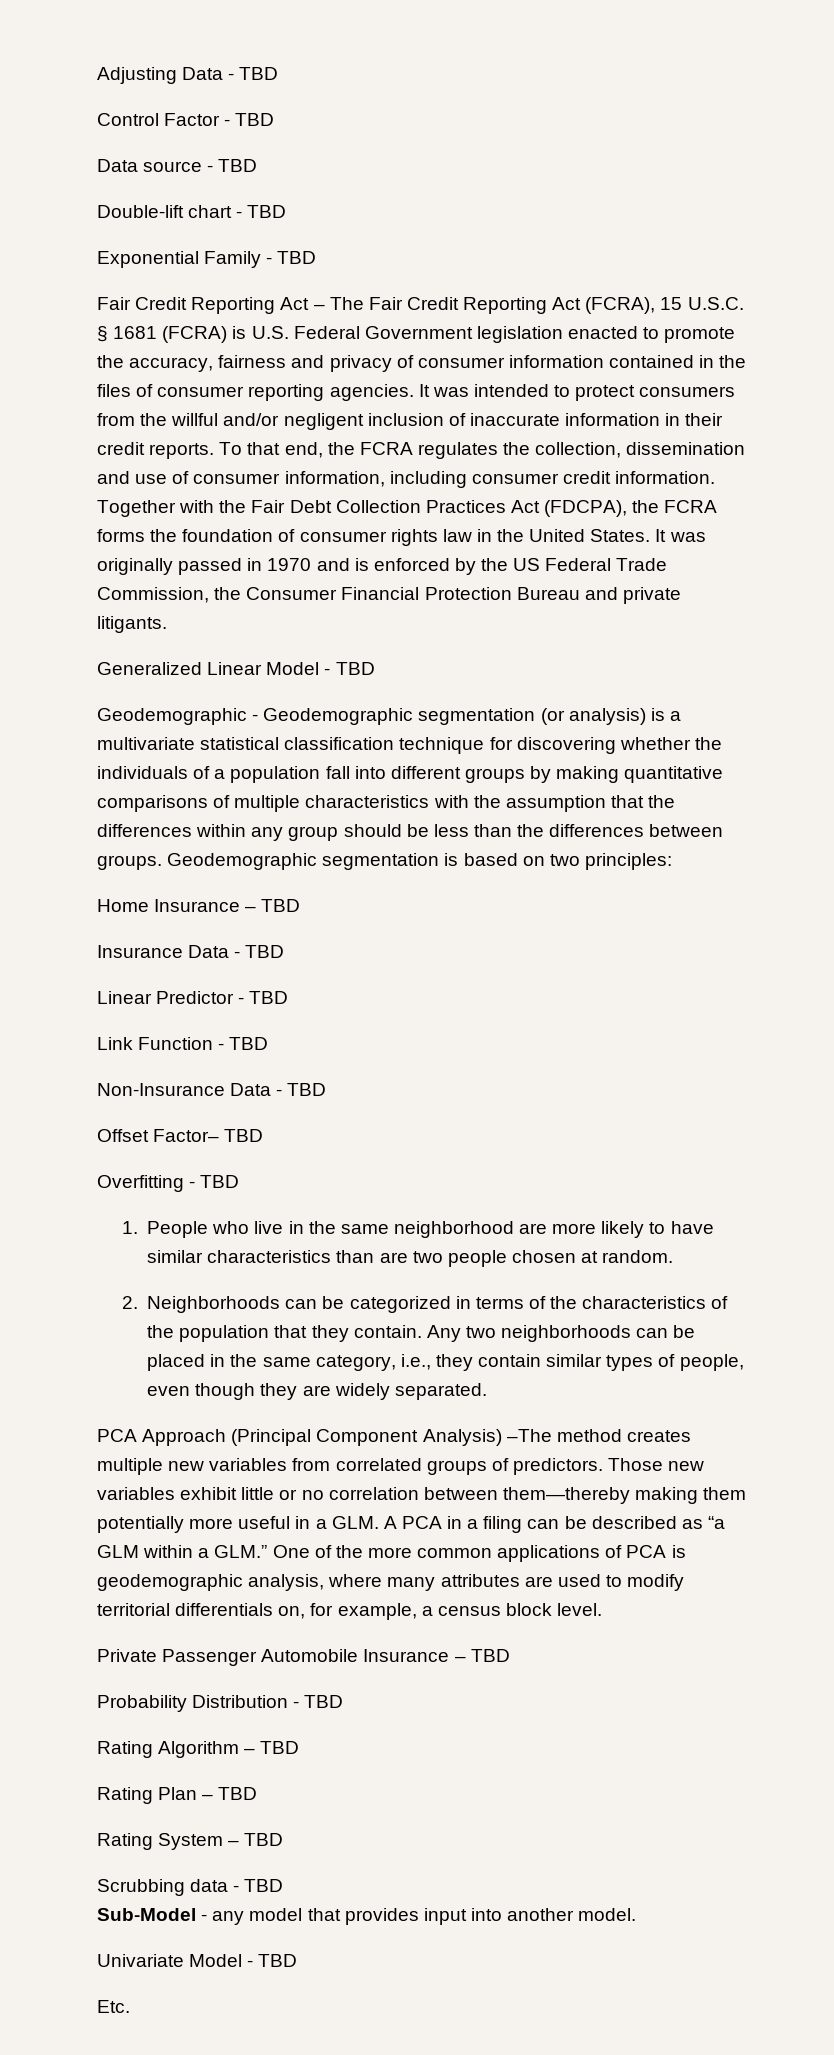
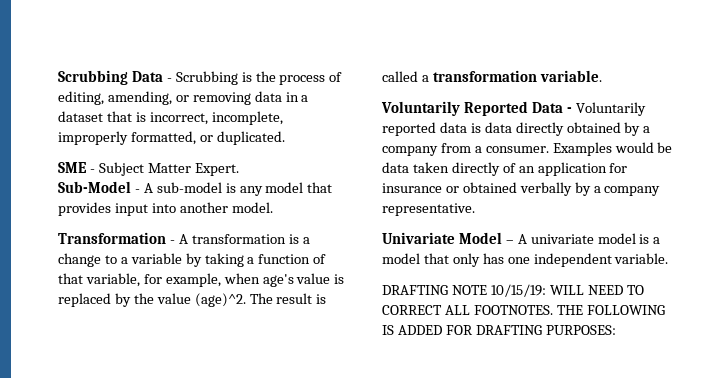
[97,67,279,84] [97,113,275,126] [97,159,258,172] [97,205,287,218] [97,251,317,268] [97,297,744,314] [97,326,736,343] [97,355,747,372] [97,384,736,401] [97,413,724,430] [97,442,746,459] [97,471,716,488] [97,500,718,517] [97,529,706,546] [97,558,668,575] [97,587,681,604] [97,616,167,633] [97,662,375,675] [97,708,681,725] [97,737,722,754] [97,766,724,783] [97,795,676,812] [97,824,724,841] [97,853,672,870] [97,899,301,912] [97,945,285,958] [97,991,289,1004] [97,1037,269,1050] [97,1083,327,1096] [97,1129,264,1142] [97,1175,240,1192] [121,1221,714,1238] [147,1250,674,1267] [121,1296,729,1313] [147,1325,696,1342] [147,1354,744,1371] [147,1383,487,1400] [97,1429,691,1446] [97,1458,705,1475] [97,1487,747,1504] [97,1516,725,1533] [97,1545,686,1562] [97,1574,685,1591] [97,1603,603,1620] [97,1649,510,1666] [97,1695,344,1712] [97,1741,300,1758] [97,1787,258,1804] [97,1833,284,1850] [97,1879,284,1896] Adjusting Data - TBD // Control Factor - TBD // Data source - TBD // Double-lift chart - TBD // Exponential Family - TBD // Fair Credit Reporting Act – The Fair Credit Reporting Act (FCRA), 15 U.S.C. § 1681 (FCRA) is U.S. Federal Government legislation enacted to promote the accuracy, fairness and privacy of consumer information contained in the files of consumer reporting agencies. It was intended to protect consumers from the willful and/or negligent inclusion of inaccurate information in their credit reports. To that end, the FCRA regulates the collection, dissemination and use of consumer information, including consumer credit information. Together with the Fair Debt Collection Practices Act (FDCPA), the FCRA forms the foundation of consumer rights law in the United States. It was originally passed in 1970 and is enforced by the US Federal Trade Commission, the Consumer Financial Protection Bureau and private litigants. // Generalized Linear Model - TBD // Geodemographic - Geodemographic segmentation (or analysis) is a multivariate statistical classification technique for discovering whether the individuals of a population fall into different groups by making quantitative comparisons of multiple characteristics with the assumption that the differences within any group should be less than the differences between groups. Geodemographic segmentation is based on two principles: // Home Insurance – TBD // Insurance Data - TBD // Linear Predictor - TBD // Link Function - TBD // Non-Insurance Data - TBD // Offset Factor– TBD // Overfitting - TBD // 1. People who live in the same neighborhood are more likely to have similar characteristics than are two people chosen at random. // 2. Neighborhoods can be categorized in terms of the characteristics of the population that they contain. Any two neighborhoods can be placed in the same category, i.e., they contain similar types of people, even though they are widely separated. // PCA Approach (Principal Component Analysis) –The method creates multiple new variables from correlated groups of predictors. Those new variables exhibit little or no correlation between them—thereby making them potentially more useful in a GLM. A PCA in a filing can be described as “a GLM within a GLM.” One of the more common applications of PCA is geodemographic analysis, where many attributes are used to modify territorial differentials on, for example, a census block level. // Private Passenger Automobile Insurance – TBD // Probability Distribution - TBD // Rating Algorithm – TBD // Rating Plan – TBD // Rating System – TBD // Scrubbing data - TBD -> [58,70,343,85] [58,91,309,105] [58,111,283,125] [58,131,285,145] [58,162,239,176] Scrubbing Data - Scrubbing is the process of editing, amending, or removing data in a dataset that is incorrect, incomplete, improperly formatted, or duplicated. // SME - Subject Matter Expert.
(208, 1917) none -> [143,182,236,193] A sub-model is
[97,1954,298,1967] [97,2000,130,2013] Univariate Model - TBD // Etc. -> [58,232,310,244] [58,253,327,267] [58,273,345,287] [58,293,327,307] [382,70,602,82] [381,101,646,116] [382,122,651,136] [382,142,673,156] [382,162,628,176] [382,182,661,196] [382,203,475,216] [382,232,661,244] [382,253,669,267] [382,284,644,297] [382,305,665,315] [382,325,616,335] Transformation - A transformation is a change to a variable by taking a function of that variable, for example, when age's value is replaced by the value (age)^2. The result is called a transformation variable. // Voluntarily Reported Data - Voluntarily reported data is data directly obtained by a company from a consumer. Examples would be data taken directly of an application for insurance or obtained verbally by a company representative. // Univariate Model – A univariate model is a model that only has one independent variable. // DRAFTING NOTE 10/15/19: WILL NEED TO CORRECT ALL FOOTNOTES. THE FOLLOWING IS ADDED FOR DRAFTING PURPOSES:

